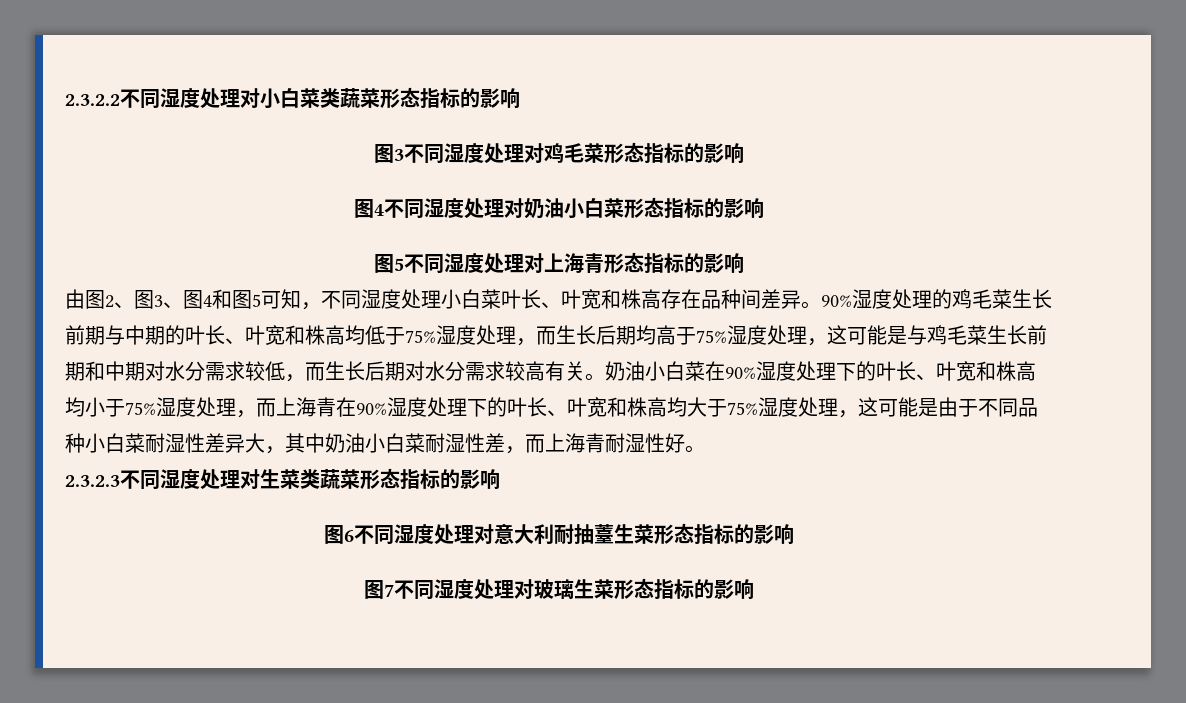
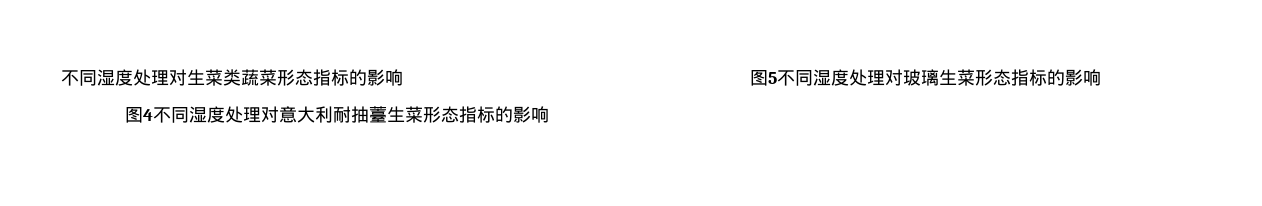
[65,87,520,109] [373,142,744,164] [353,197,764,219] [373,252,744,274] [65,289,1052,310] [65,325,1047,346] [65,361,1036,382] [65,397,1038,418] [65,433,705,454] [65,475,120,487] 2.3.2.2不同湿度处理对小白菜类蔬菜形态指标的影响 // 图3不同湿度处理对鸡毛菜形态指标的影响 // 图4不同湿度处理对奶油小白菜形态指标的影响 // 图5不同湿度处理对上海青形态指标的影响 // 由图2、图3、图4和图5可知，不同湿度处理小白菜叶长、叶宽和株高存在品种间差异。90%湿度处理的鸡毛菜生长前期与中期的叶长、叶宽和株高均低于75%湿度处理，而生长后期均高于75%湿度处理，这可能是与鸡毛菜生长前期和中期对水分需求较低，而生长后期对水分需求较高有关。奶油小白菜在90%湿度处理下的叶长、叶宽和株高均小于75%湿度处理，而上海青在90%湿度处理下的叶长、叶宽和株高均大于75%湿度处理，这可能是由于不同品种小白菜耐湿性差异大，其中奶油小白菜耐湿性差，而上海青耐湿性好。 // 2.3.2.3 -> (61, 78) none
[343,530,354,542] 6 -> [143,109,153,121] 4
[383,584,394,597] 7 -> [767,72,777,84] 5

